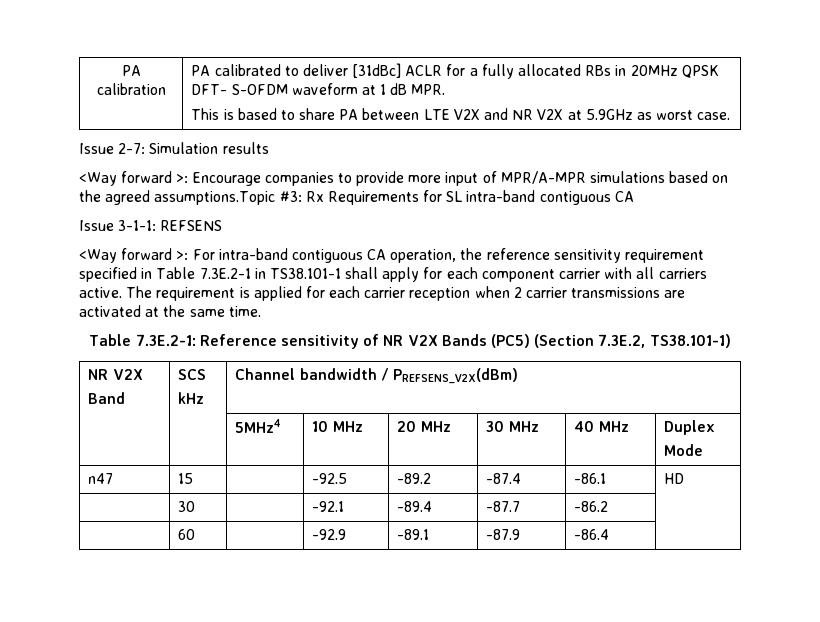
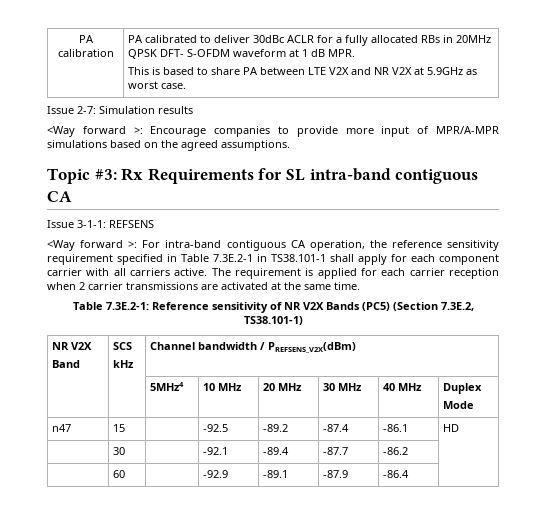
[352,63,402,78] [31dBc] -> [253,35,285,43] 30dBc
[154,191,276,205] assumptions.Topic -> [221,140,290,151] [47,168,90,184] assumptions. // Topic

